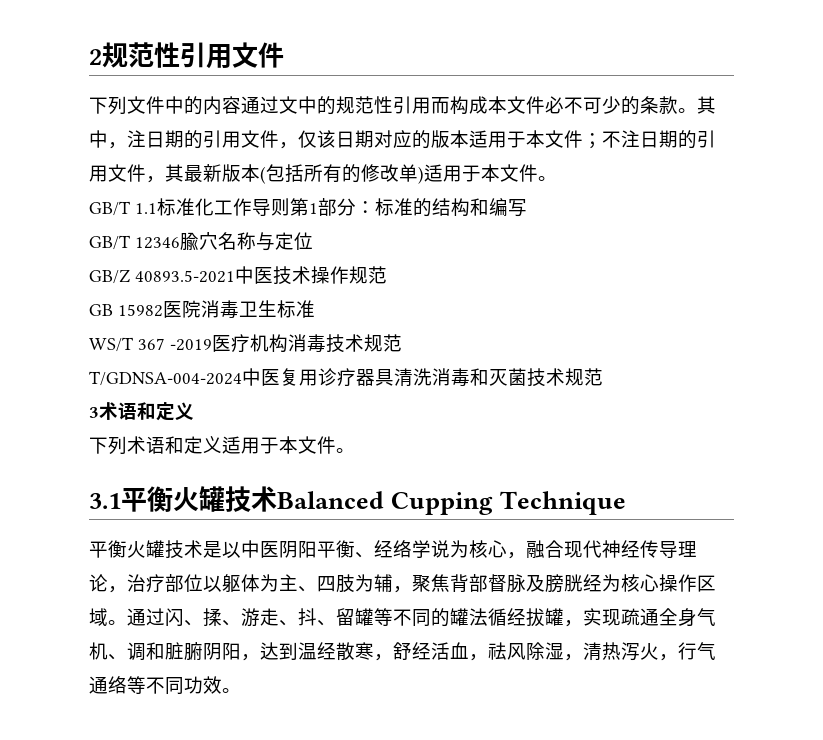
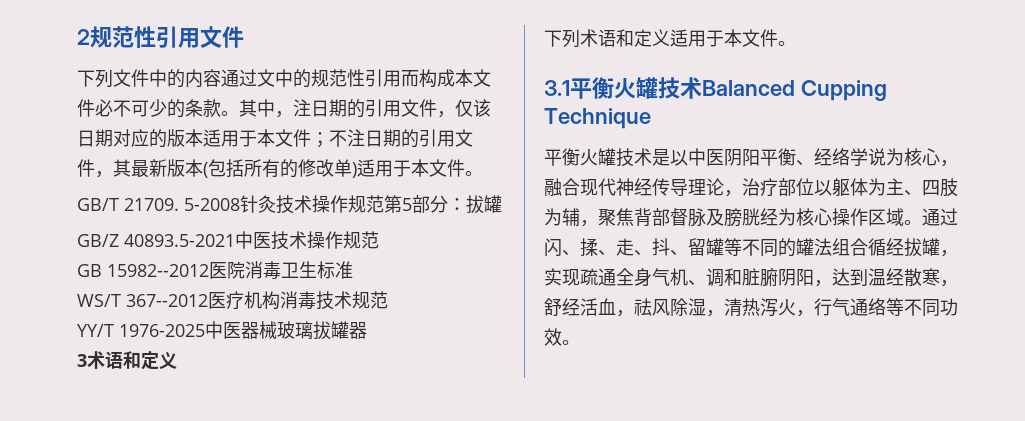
[135,198,527,217] [89,232,313,251] 1.1标准化工作导则第1部分：标准的结构和编写 // GB/T 12346腧穴名称与定位 -> [124,195,502,214] 21709. 5-2008针灸技术操作规范第5部分：拔罐
[118,304,163,317] 15982 -> [107,264,209,277] 15982--2012
[138,338,212,351] 367 -2019 -> [126,294,208,307] 367--2012
[89,368,603,387] T/GDNSA-004-2024中医复用诊疗器具清洗消毒和灭菌技术规范 -> [77,321,367,340] YY/T 1976-2025中医器械玻璃拔罐器
[241,608,260,627] 游 -> (616, 253) none
(488, 617) none -> [832,238,868,256] 组合

